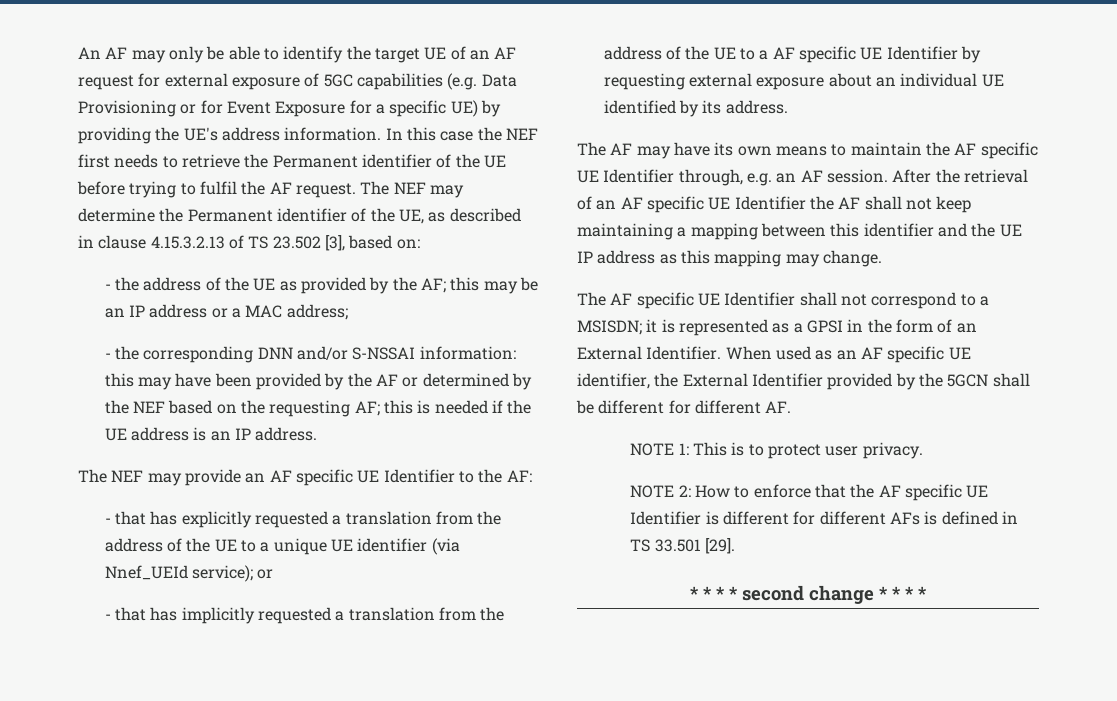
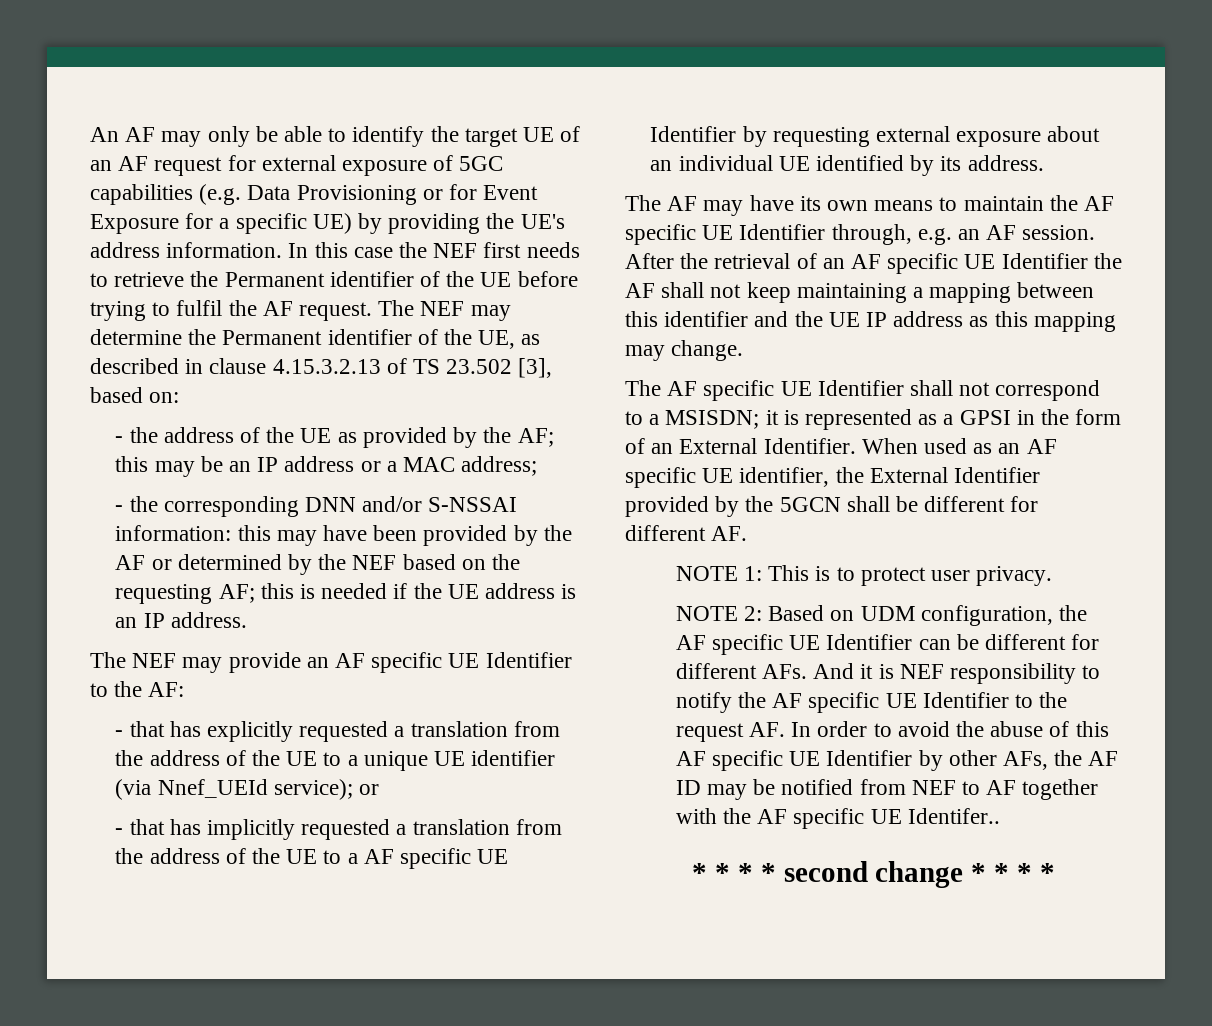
[695,484,989,501] [630,511,1019,525] [630,538,736,554] How to enforce that the AF specific UE Identifier is different for different AFs is defined in TS 33.501 [29]. -> [768,605,1088,626] [675,634,1100,655] [675,663,1101,684] [675,692,1068,713] [675,721,1109,742] [675,750,1119,771] [675,779,1099,800] [675,808,1000,829] Based on UDM configuration, the AF specific UE Identifier can be different for different AFs. And it is NEF responsibility to notify the AF specific UE Identifier to the request AF. In order to avoid the abuse of this AF specific UE Identifier by other AFs, the AF ID may be notified from NEF to AF together with the AF specific UE Identifer..

